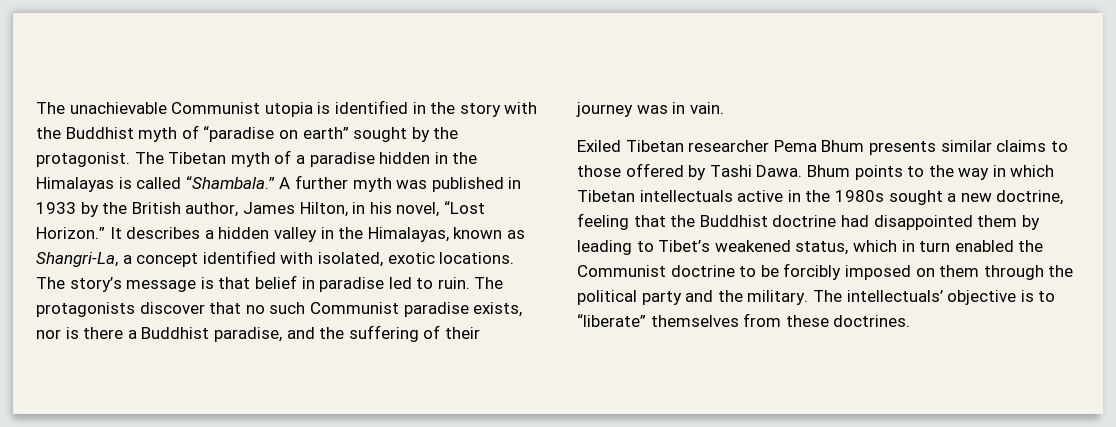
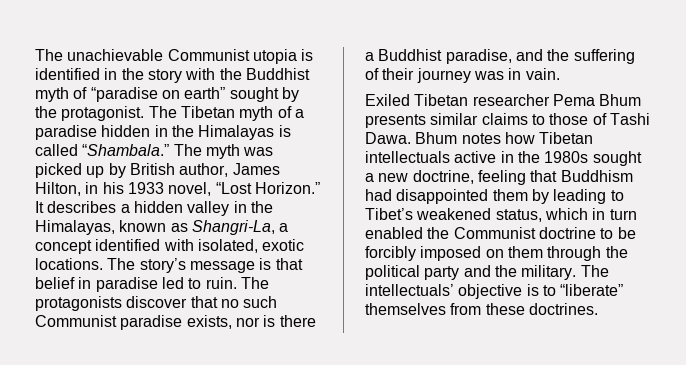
[279,175,522,192] [36,202,128,217] A further myth was published in 1933 by the -> [173,144,274,159] [35,163,126,178] The myth was picked up by
(392, 208) none -> [127,182,164,194] 1933
[625,163,707,180] offered by -> [592,113,607,125] of
[854,165,1055,180] points to the way in which -> [461,132,535,144] notes how
[670,215,837,227] the Buddhist doctrine -> [560,170,633,182] Buddhism

